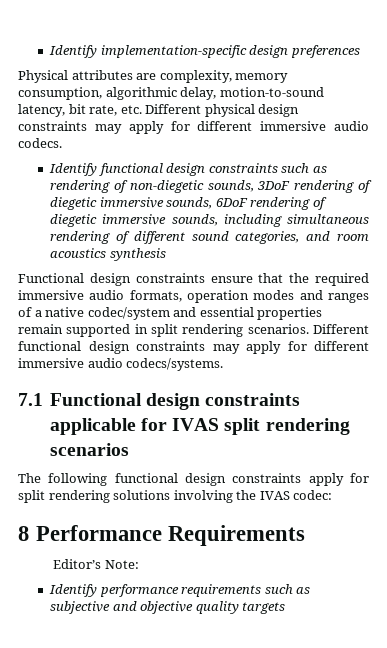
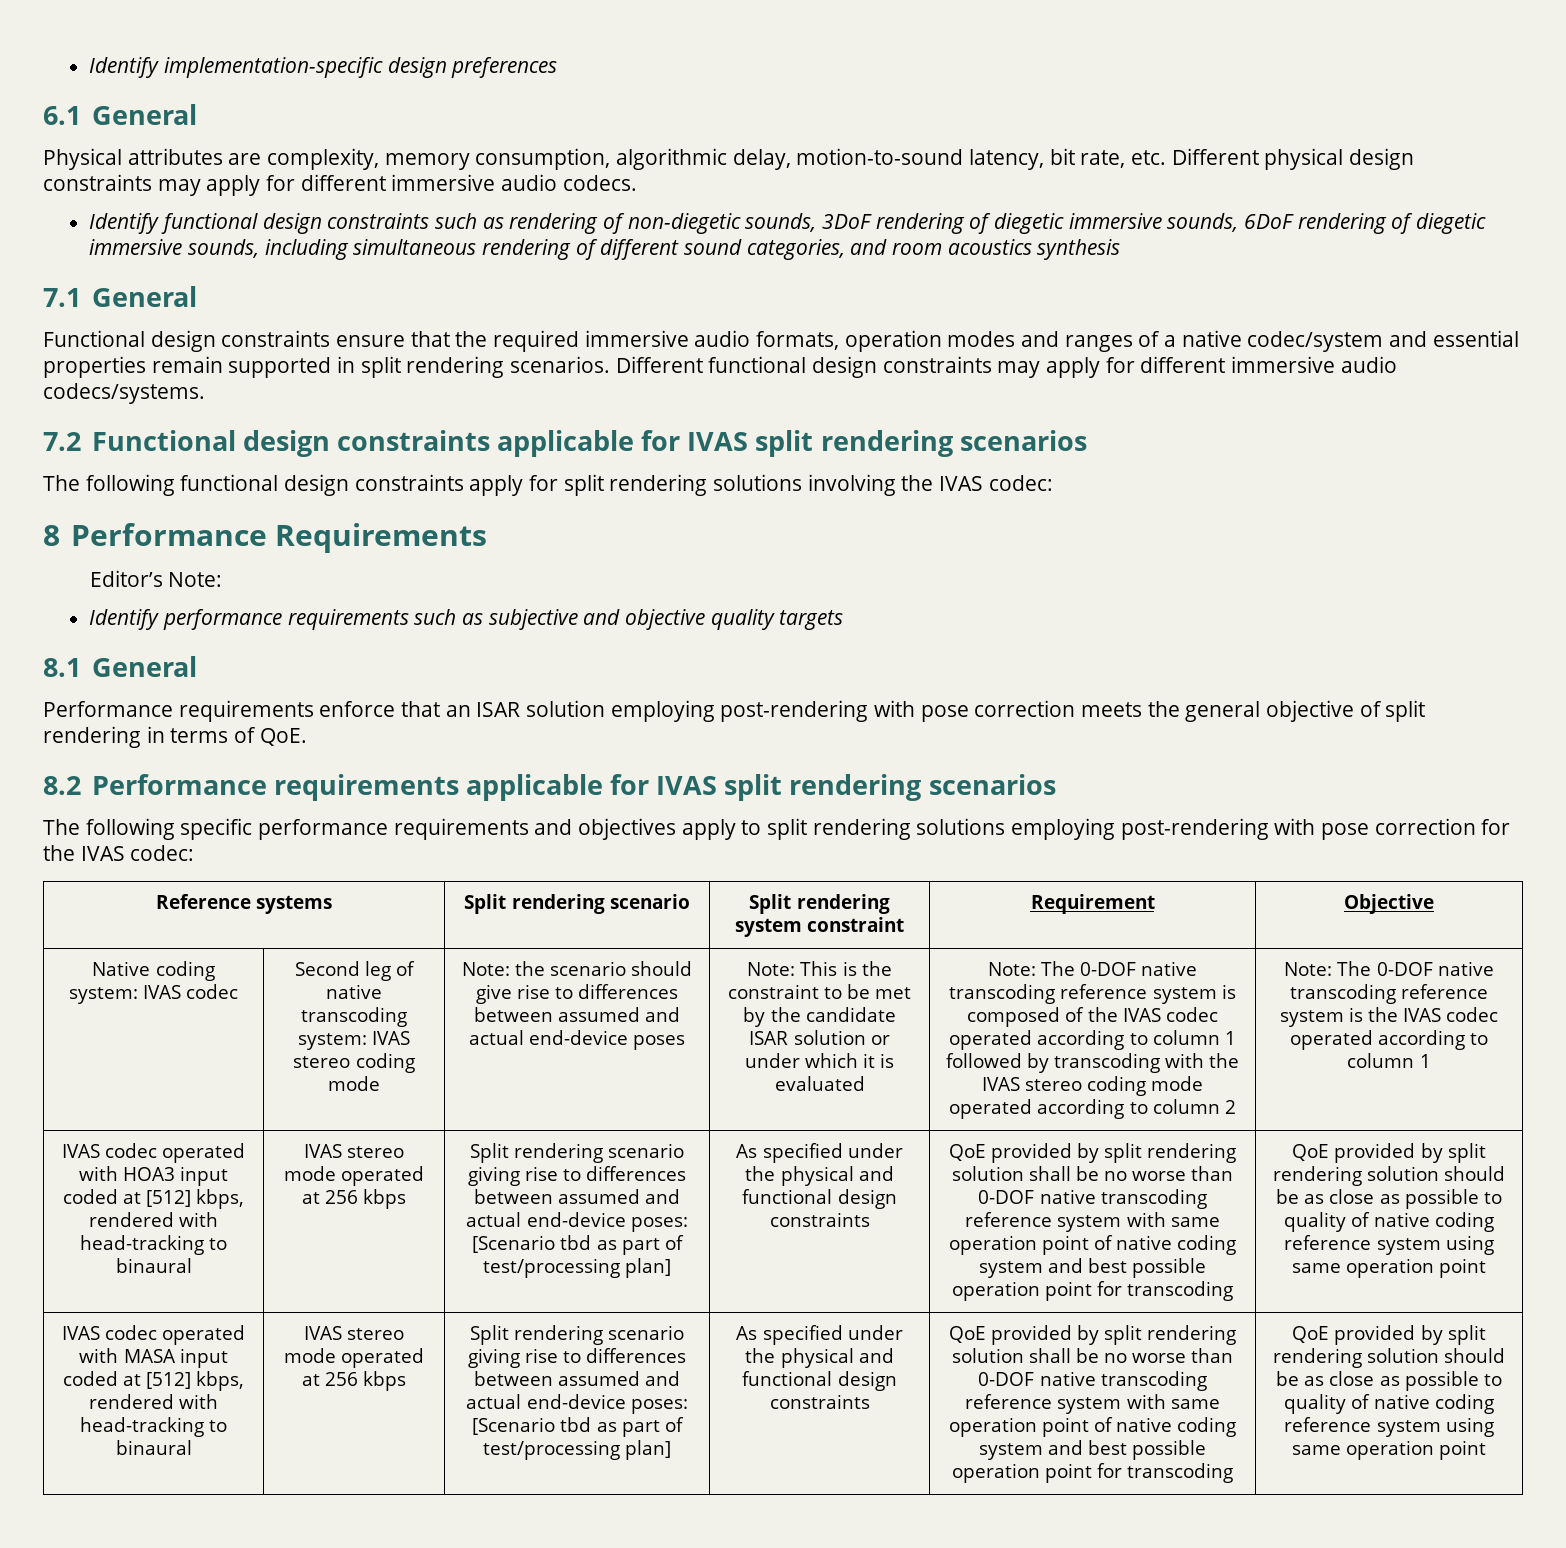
(360, 51) none -> [43,104,198,125] // 6.1 General
(166, 254) none -> [43,286,198,307] // 7.1 General
[18,393,43,406] 7.1 -> [43,432,81,451] 7.2
(286, 608) none -> [43,656,198,677] [43,700,1426,722] [43,726,307,748] [43,774,1056,801] [43,818,1511,840] [43,845,195,861] [155,894,333,914] [464,894,690,914] [749,894,890,914] [734,917,905,937] [1030,894,1155,914] [1344,894,1434,914] [92,961,215,981] [68,984,239,1004] [294,961,416,981] [326,984,382,999] [301,1007,407,1027] [297,1031,411,1050] [293,1053,415,1073] [328,1076,380,1091] [461,961,693,976] [475,984,679,1004] [473,1007,681,1022] [468,1030,686,1050] [747,961,892,976] [727,984,912,999] [743,1007,896,1027] [749,1030,890,1045] [744,1053,895,1068] [774,1076,865,1091] [987,961,1198,976] [949,984,1236,1004] [967,1007,1218,1027] [949,1030,1236,1050] [945,1053,1240,1073] [981,1076,1204,1096] [949,1099,1236,1119] [1284,961,1494,976] [1289,984,1489,1004] [1279,1007,1499,1027] [1289,1030,1489,1050] [1347,1053,1431,1068] [61,1143,246,1163] [78,1166,229,1186] [62,1189,245,1209] [88,1212,219,1227] [79,1235,228,1255] [115,1258,192,1273] [303,1144,405,1158] [283,1166,425,1186] [301,1189,407,1209] [469,1143,685,1163] [467,1166,687,1186] [473,1189,681,1204] [466,1212,688,1232] [472,1235,684,1255] [482,1258,672,1278] [736,1143,903,1163] [745,1166,894,1186] [742,1189,897,1209] [769,1212,870,1227] [948,1143,1237,1163] [951,1166,1234,1181] [978,1189,1207,1209] [965,1212,1220,1232] [948,1235,1237,1255] [978,1258,1207,1278] [951,1281,1234,1301] [1292,1143,1486,1163] [1272,1166,1506,1186] [1276,1189,1502,1209] [1284,1212,1494,1232] [1284,1235,1494,1255] [1291,1258,1487,1278] [61,1325,246,1345] [79,1348,228,1368] [62,1371,245,1391] [88,1394,219,1409] [79,1417,228,1437] [115,1440,192,1455] [303,1326,405,1340] [283,1348,425,1368] [301,1371,407,1391] [469,1325,685,1345] [467,1348,687,1368] [473,1371,681,1386] [466,1394,688,1414] [472,1417,684,1437] [482,1440,672,1460] [736,1325,903,1345] [745,1348,894,1368] [742,1371,897,1391] [769,1394,870,1409] [948,1325,1237,1345] [951,1348,1234,1363] [978,1371,1207,1391] [965,1394,1220,1414] [948,1417,1237,1437] [978,1440,1207,1460] [951,1463,1234,1483] [1292,1325,1486,1345] [1272,1348,1506,1368] [1276,1371,1502,1391] [1284,1394,1494,1414] [1284,1417,1494,1437] [1291,1440,1487,1460] // 8.1 General // Performance requirements enforce that an ISAR solution employing post-rendering with pose correction meets the general objective of split rendering in terms of QoE. // 8.2 Performance requirements applicable for IVAS split rendering scenarios // The following specific performance requirements and objectives apply to split rendering solutions employing post-rendering with pose correction for the IVAS codec: // Reference systems | Split rendering scenario | Split rendering system constraint | Requirement | Objective // Native coding system: IVAS codec | Second leg of native transcoding system: IVAS stereo coding mode | Note: the scenario should give rise to differences between assumed and actual end-device poses | Note: This is the constraint to be met by the candidate ISAR solution or under which it is evaluated | Note: The 0-DOF native transcoding reference system is composed of the IVAS codec operated according to column 1 followed by transcoding with the IVAS stereo coding mode operated according to column 2 | Note: The 0-DOF native transcoding reference system is the IVAS codec operated according to column 1 // IVAS codec operated with HOA3 input coded at [512] kbps, rendered with head-tracking to binaural | IVAS stereo mode operated at 256 kbps | Split rendering scenario giving rise to differences between assumed and actual end-device poses: [Scenario tbd as part of test/processing plan] | As specified under the physical and functional design constraints | QoE provided by split rendering solution shall be no worse than 0-DOF native transcoding reference system with same operation point of native coding system and best possible operation point for transcoding | QoE provided by split rendering solution should be as close as possible to quality of native coding reference system using same operation point // IVAS codec operated with MASA input coded at [512] kbps, rendered with head-tracking to binaural | IVAS stereo mode operated at 256 kbps | Split rendering scenario giving rise to differences between assumed and actual end-device poses: [Scenario tbd as part of test/processing plan] | As specified under the physical and functional design constraints | QoE provided by split rendering solution shall be no worse than 0-DOF native transcoding reference system with same operation point of native coding system and best possible operation point for transcoding | QoE provided by split rendering solution should be as close as possible to quality of native coding reference system using same operation point

